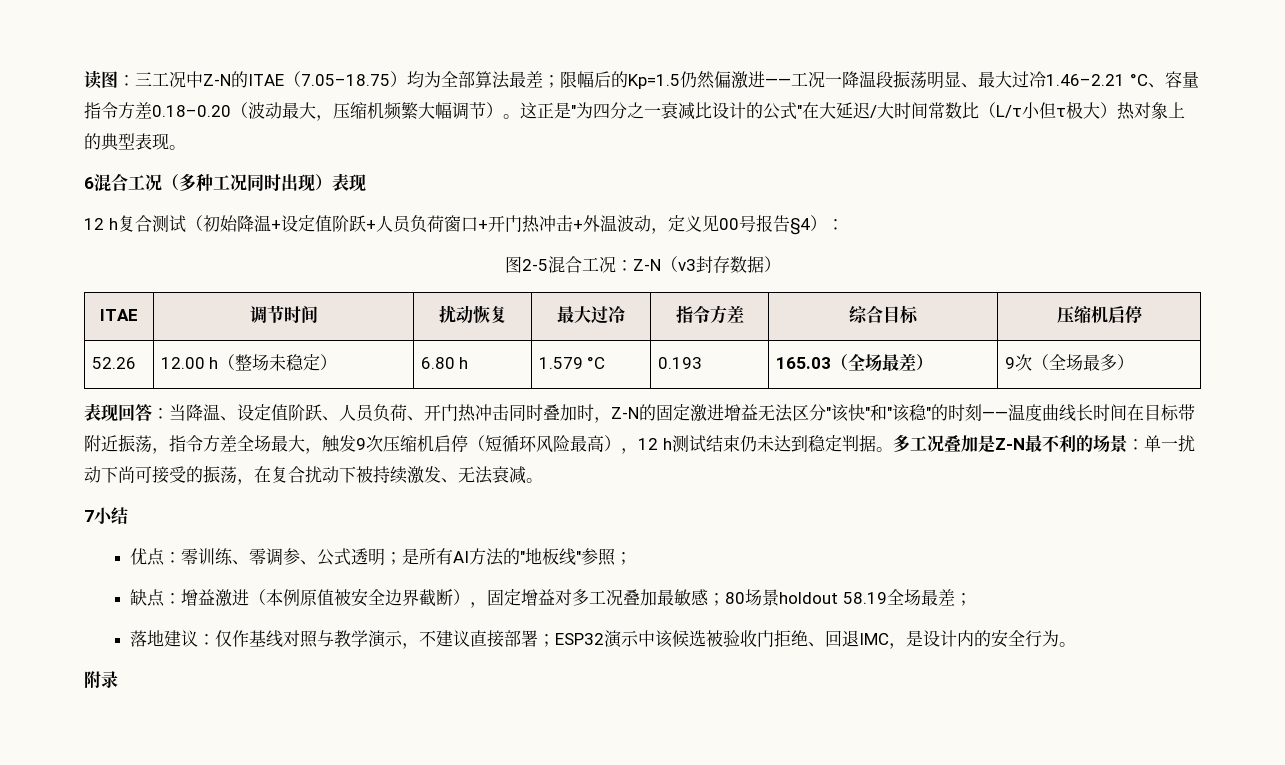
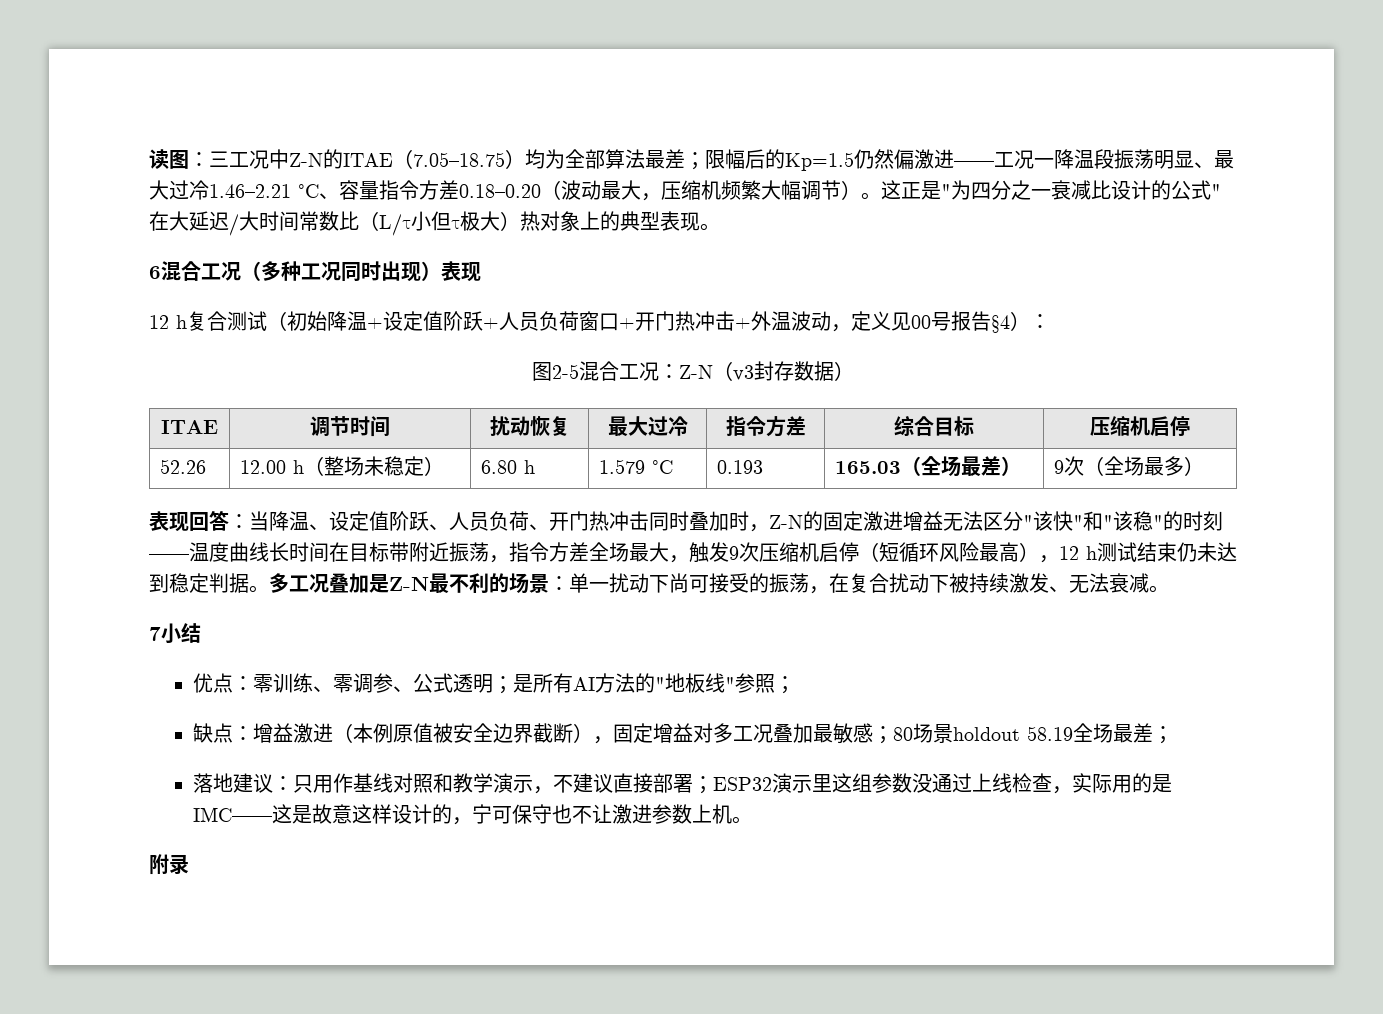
[214,630,232,647] 仅 -> [293,775,334,793] 只用
[316,630,334,647] 与 -> [433,773,454,793] 和
[637,630,1059,649] 中该候选被验收门拒绝、回退IMC，是设计内的安全行为 -> [812,773,1173,794] [193,804,733,825] 里这组参数没通过上线检查，实际用的是IMC——这是故意这样设计的，宁可保守也不让激进参数上机

